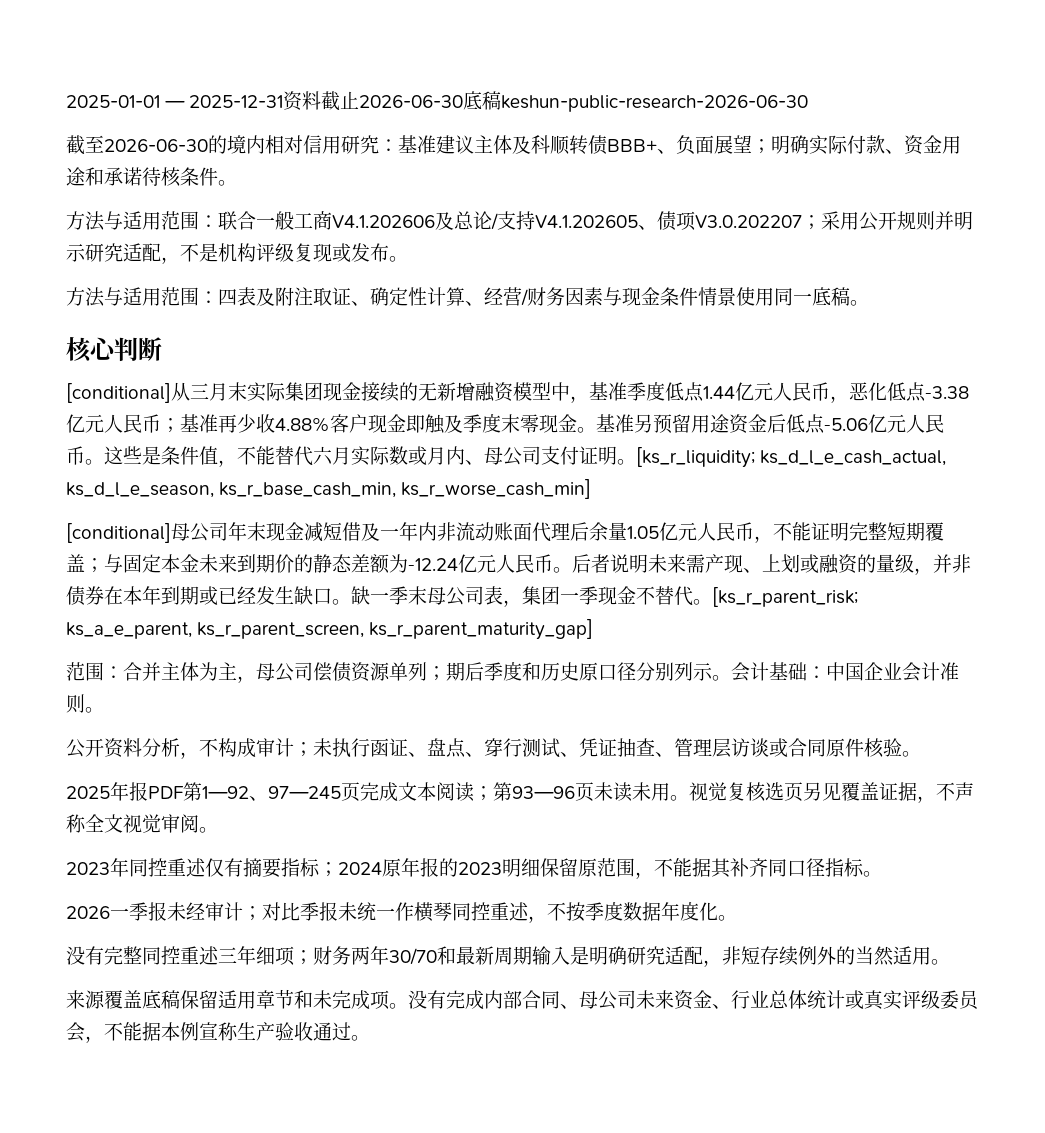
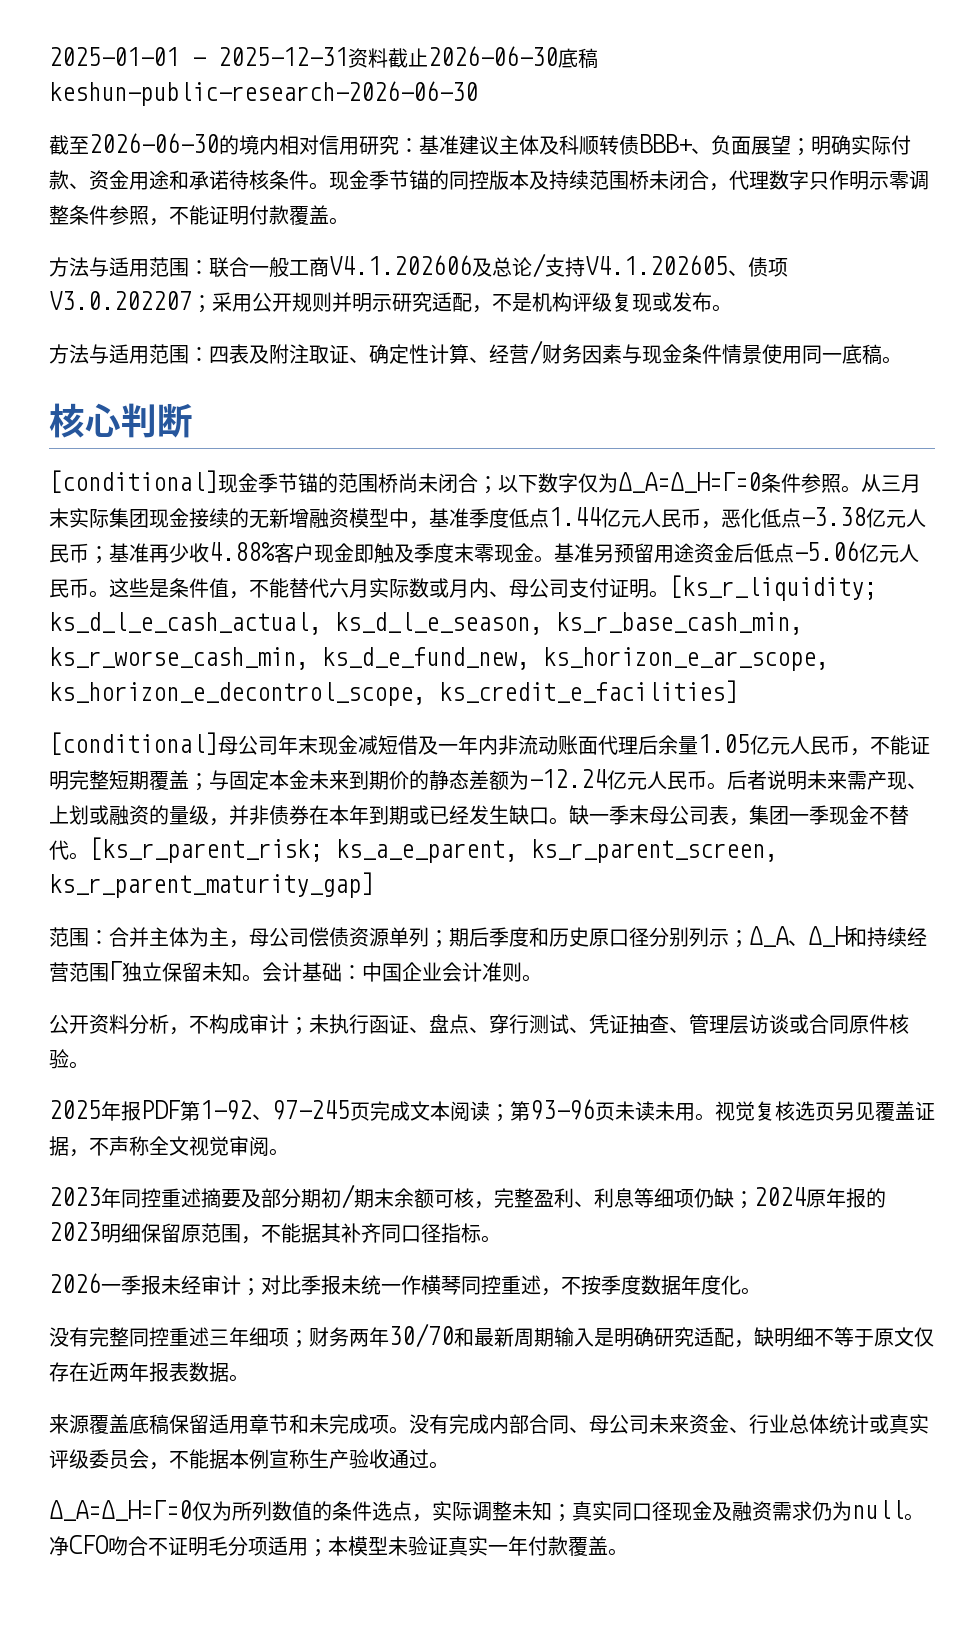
(237, 183) none -> [329,170,929,191] [49,205,349,226] 现金季节锚的同控版本及持续范围桥未闭合，代理数字只作明示零调整条件参照，不能证明付款覆盖。
(171, 393) none -> [218,472,861,494] 现金季节锚的范围桥尚未闭合；以下数字仅为Δ_A=Δ_H=Γ=0条件参照。
[401,479,592,499] ks_r_worse_cash_min] -> [49,647,829,671] [49,680,738,706] ks_r_worse_cash_min, ks_d_e_fund_new, ks_horizon_e_ar_scope, ks_horizon_e_decontrol_scope, ks_credit_e_facilities]
(713, 672) none -> [729,926,927,948] [49,961,242,982] ；Δ_A、Δ_H和持续经营范围Γ独立保留未知
[205,858,320,878] 仅有摘要指标 -> [201,1184,734,1209] 摘要及部分期初/期末余额可核，完整盈利、利息等细项仍缺
[722,946,931,966] 非短存续例外的当然适用 -> [754,1327,934,1347] [49,1362,229,1382] 缺明细不等于原文仅存在近两年报表数据
(370, 1038) none -> [49,1500,924,1522] [49,1535,628,1557] // Δ_A=Δ_H=Γ=0仅为所列数值的条件选点，实际调整未知；真实同口径现金及融资需求仍为null。净CFO吻合不证明毛分项适用；本模型未验证真实一年付款覆盖。

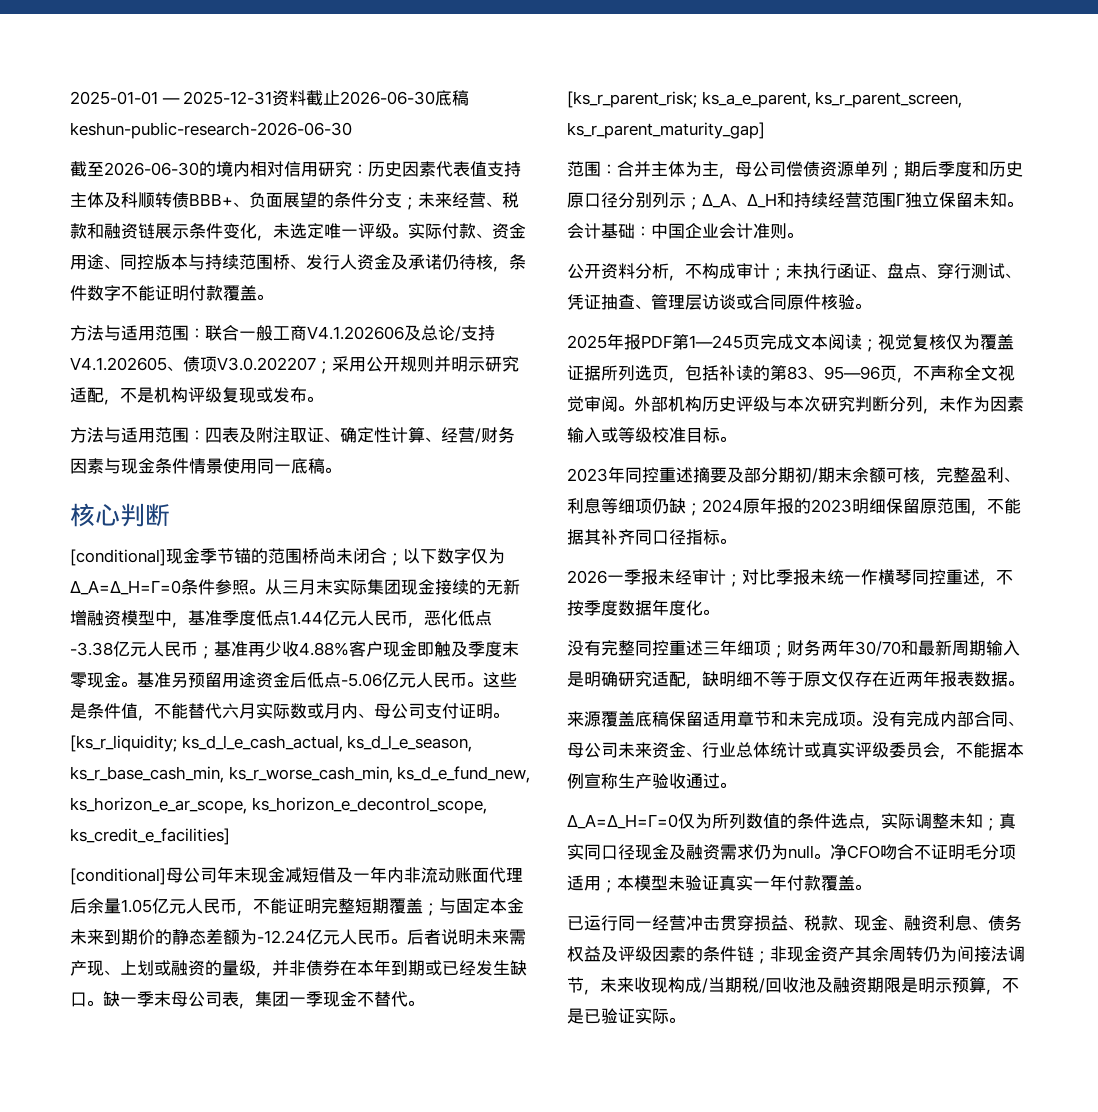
[419,135,499,155] 基准建议 -> [368,161,521,177] 历史因素代表值支持
[791,135,851,156] ；明确 -> [317,192,519,210] [70,223,408,241] 的条件分支；未来经营、税款和融资链展示条件变化，未选定唯一评级。
[169,170,449,190] 和承诺待核条件。现金季节锚的 -> [104,264,120,269] 、
[529,171,549,190] 及 -> [188,254,205,270] 与
[649,170,929,191] [49,205,169,226] 未闭合，代理数字只作明示零调整条件参照， -> [290,254,526,272] [70,285,121,301] 、发行人资金及承诺仍待核，条件数字
[200,1100,350,1120] 1—92、97—245 -> [689,335,743,349] 1—245
[510,1099,935,1121] [49,1136,69,1156] 第93—96页未读未用。视觉复核选页另见覆盖证据 -> [878,334,1014,350] [567,365,897,383] 视觉复核仅为覆盖证据所列选页，包括补读的第83、95—96页
(289, 1152) none -> [634,396,1024,414] [567,427,736,443] 外部机构历史评级与本次研究判断分列，未作为因素输入或等级校准目标。
(628, 1552) none -> [567,915,1022,931] [567,946,1025,964] [567,977,1019,995] [567,1008,685,1024] // 已运行同一经营冲击贯穿损益、税款、现金、融资利息、债务权益及评级因素的条件链；非现金资产其余周转仍为间接法调节，未来收现构成/当期税/回收池及融资期限是明示预算，不是已验证实际。

